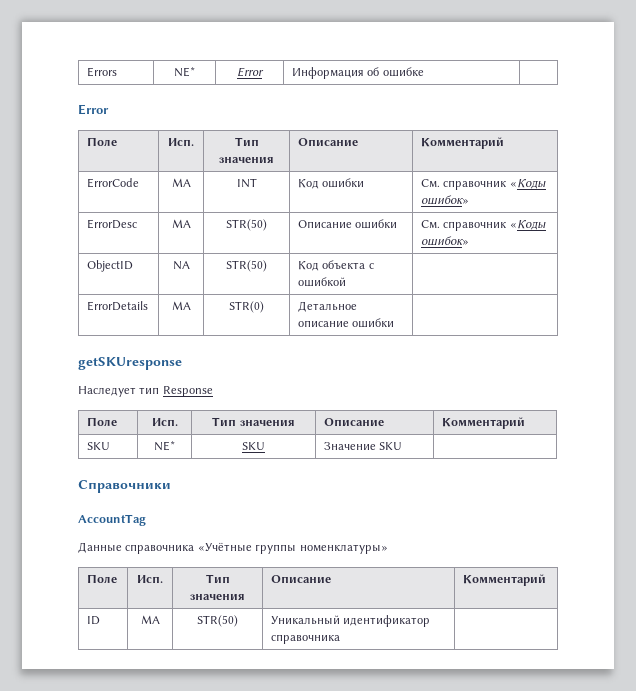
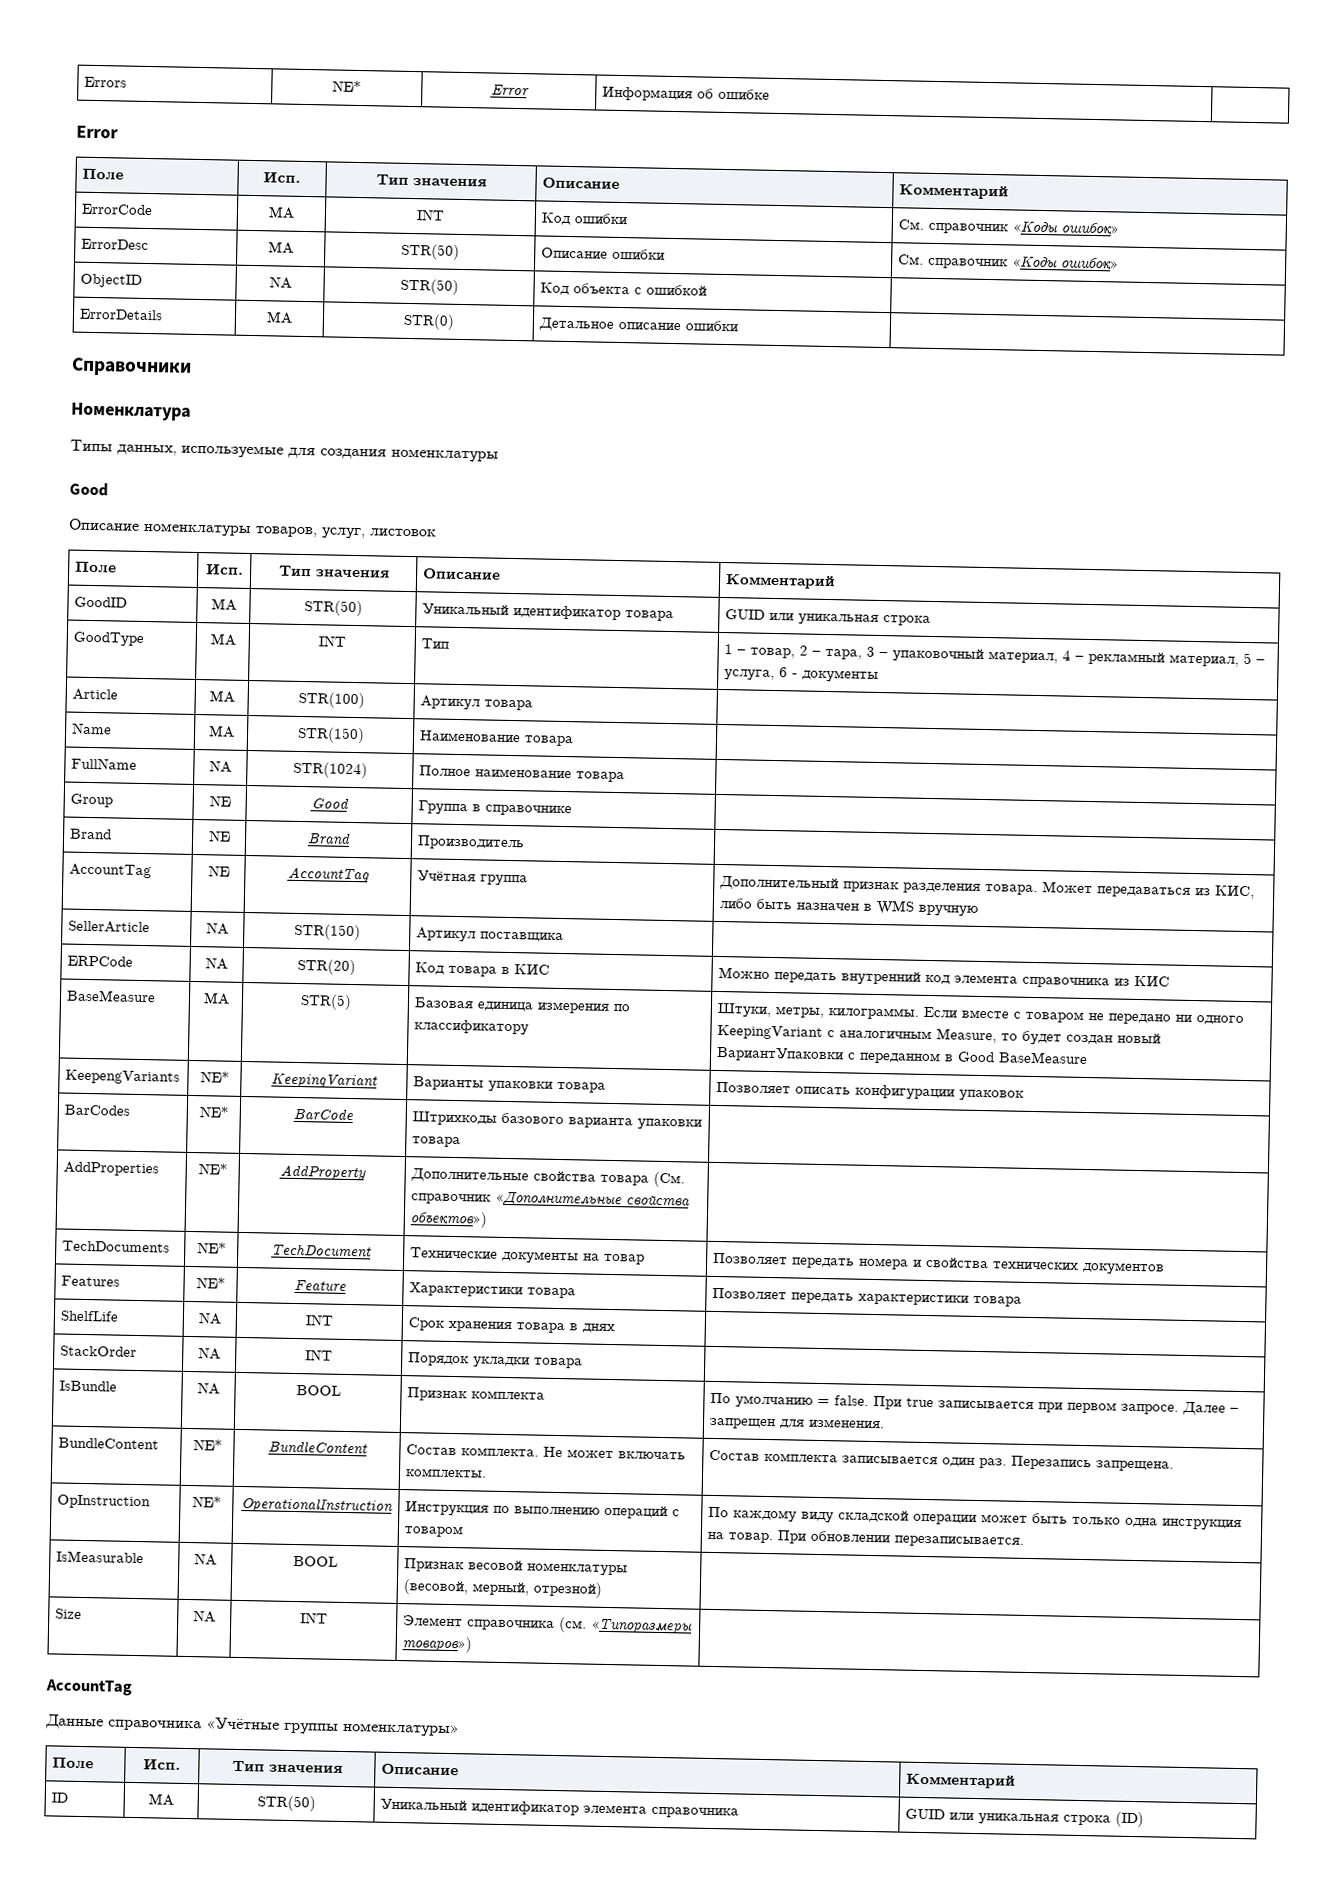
[78,357,182,370] [78,386,213,397] [87,417,118,426] [151,418,178,426] [212,417,295,426] [324,418,385,426] [442,417,526,429] [87,442,111,450] [154,441,175,451] [242,442,265,450] [324,442,403,450] [78,480,171,493] getSKUresponse // Наследует тип Response // Поле | Исп. | Тип значения | Описание | Комментарий // SKU | NE* | SKU | Значение SKU | // Справочники -> [71,357,192,377] [71,402,191,421] [70,439,499,463] [69,482,108,497] [68,518,436,540] [75,561,118,573] [205,563,244,575] [278,565,390,578] [423,568,502,580] [725,574,837,590] [74,596,128,608] [210,598,237,611] [303,600,363,617] [422,603,675,622] [725,609,932,626] [73,631,145,647] [209,633,236,646] [318,635,346,647] [421,638,450,649] [724,644,1266,667] [724,667,880,683] [72,688,119,701] [208,690,235,703] [297,691,365,709] [420,695,534,711] [72,722,113,735] [207,725,235,738] [296,726,365,744] [419,730,575,747] [71,757,138,770] [209,760,232,773] [292,761,368,779] [419,765,626,783] [70,793,114,808] [208,795,231,807] [310,797,349,809] [418,800,573,817] [70,828,113,840] [207,830,231,842] [307,832,351,845] [417,835,526,851] [69,863,153,879] [207,865,230,877] [287,866,370,883] [417,870,529,887] [719,875,1256,900] [719,897,979,917] [68,920,151,934] [206,922,229,935] [293,923,361,941] [416,927,565,943] [67,955,134,967] [205,957,228,970] [296,958,356,976] [415,962,551,977] [718,966,1171,989] [66,989,157,1003] [202,992,230,1005] [299,994,352,1010] [414,997,631,1014] [414,1019,530,1036] [717,1002,1245,1026] [717,1024,1162,1046] [716,1046,1089,1065] [65,1069,181,1085] [199,1071,230,1083] [271,1072,378,1089] [413,1076,607,1093] [716,1081,1026,1102] [64,1104,131,1116] [198,1106,229,1118] [293,1107,354,1121] [412,1111,703,1131] [412,1136,462,1148] [63,1161,160,1177] [197,1163,228,1175] [279,1164,366,1181] [410,1168,686,1188] [411,1191,691,1209] [410,1211,488,1228] [62,1240,171,1253] [196,1242,227,1254] [271,1243,372,1258] [410,1247,646,1265] [713,1252,1166,1276] [61,1275,121,1287] [195,1277,226,1289] [294,1278,347,1291] [409,1282,577,1299] [712,1287,1023,1307] [60,1310,120,1322] [198,1312,222,1325] [305,1314,334,1326] [408,1317,616,1334] [60,1345,138,1357] [198,1347,221,1360] [305,1349,333,1361] [408,1352,584,1369] [59,1380,118,1392] [197,1382,220,1395] [295,1385,341,1396] [407,1387,546,1402] [710,1392,1240,1416] [709,1417,886,1430] [58,1437,160,1450] [192,1439,223,1451] [267,1440,368,1455] [406,1444,687,1460] [405,1468,488,1478] [709,1449,1175,1472] [57,1494,152,1510] [191,1496,222,1508] [240,1496,393,1514] [405,1501,681,1520] [404,1525,465,1538] [708,1506,1243,1532] [707,1530,1025,1548] [56,1550,145,1564] [194,1553,217,1566] [292,1555,338,1567] [404,1558,629,1577] [403,1579,603,1598] [55,1608,83,1619] [193,1610,216,1623] [300,1612,328,1624] [403,1615,694,1635] [402,1636,473,1653] Справочники // Номенклатура // Типы данных, используемые для создания номенклатуры // Good // Описание номенклатуры товаров, услуг, листовок // Поле | Исп. | Тип значения | Описание | Комментарий // GoodID | MA | STR(50) | Уникальный идентификатор товара | GUID или уникальная строка // GoodType | MA | INT | Тип | 1 – товар, 2 – тара, 3 – упаковочный материал, 4 – рекламный материал, 5 – услуга, 6 - документы // Article | MA | STR(100) | Артикул товара | // Name | MA | STR(150) | Наименование товара | // FullName | NA | STR(1024) | Полное наименование товара | // Group | NE | Good | Группа в справочнике | // Brand | NE | Brand | Производитель | // AccountTag | NE | AccountTag | Учётная группа | Дополнительный признак разделения товара. Может передаваться из КИС, либо быть назначен в WMS вручную // SellerArticle | NA | STR(150) | Артикул поставщика | // ERPCode | NA | STR(20) | Код товара в КИС | Можно передать внутренний код элемента справочника из КИС // BaseMeasure | MA | STR(5) | Базовая единица измерения по классификатору | Штуки, метры, килограммы. Если вместе с товаром не передано ни одного KeepingVariant с аналогичным Measure, то будет создан новый ВариантУпаковки с переданном в Good BaseMeasure // KeepengVariants | NE* | KeepingVariant | Варианты упаковки товара | Позволяет описать конфигурации упаковок // BarCodes | NE* | BarCode | Штрихкоды базового варианта упаковки товара | // AddProperties | NE* | AddProperty | Дополнительные свойства товара (См. справочник «Дополнительные свойства объектов») | // TechDocuments | NE* | TechDocument | Технические документы на товар | Позволяет передать номера и свойства технических документов // Features | NE* | Feature | Характеристики товара | Позволяет передать характеристики товара // ShelfLife | NA | INT | Срок хранения товара в днях | // StackOrder | NA | INT | Порядок укладки товара | // IsBundle | NA | BOOL | Признак комплекта | По умолчанию = false. При true записывается при первом запросе. Далее – запрещен для изменения. // BundleContent | NE* | BundleContent | Состав комплекта. Не может включать комплекты. | Состав комплекта записывается один раз. Перезапись запрещена. // OpInstruction | NE* | OperationalInstruction | Инструкция по выполнению операций с товаром | По каждому виду складской операции может быть только одна инструкция на товар. При обновлении перезаписывается. // IsMeasurable | NA | BOOL | Признак весовой номенклатуры (весовой, мерный, отрезной) | // Size | NA | INT | Элемент справочника (см. «Типоразмеры товаров») |
(431, 621) none -> [583,1804,648,1814] элемента
(341, 639) none -> [905,1808,1145,1828] GUID или уникальная строка (ID)

